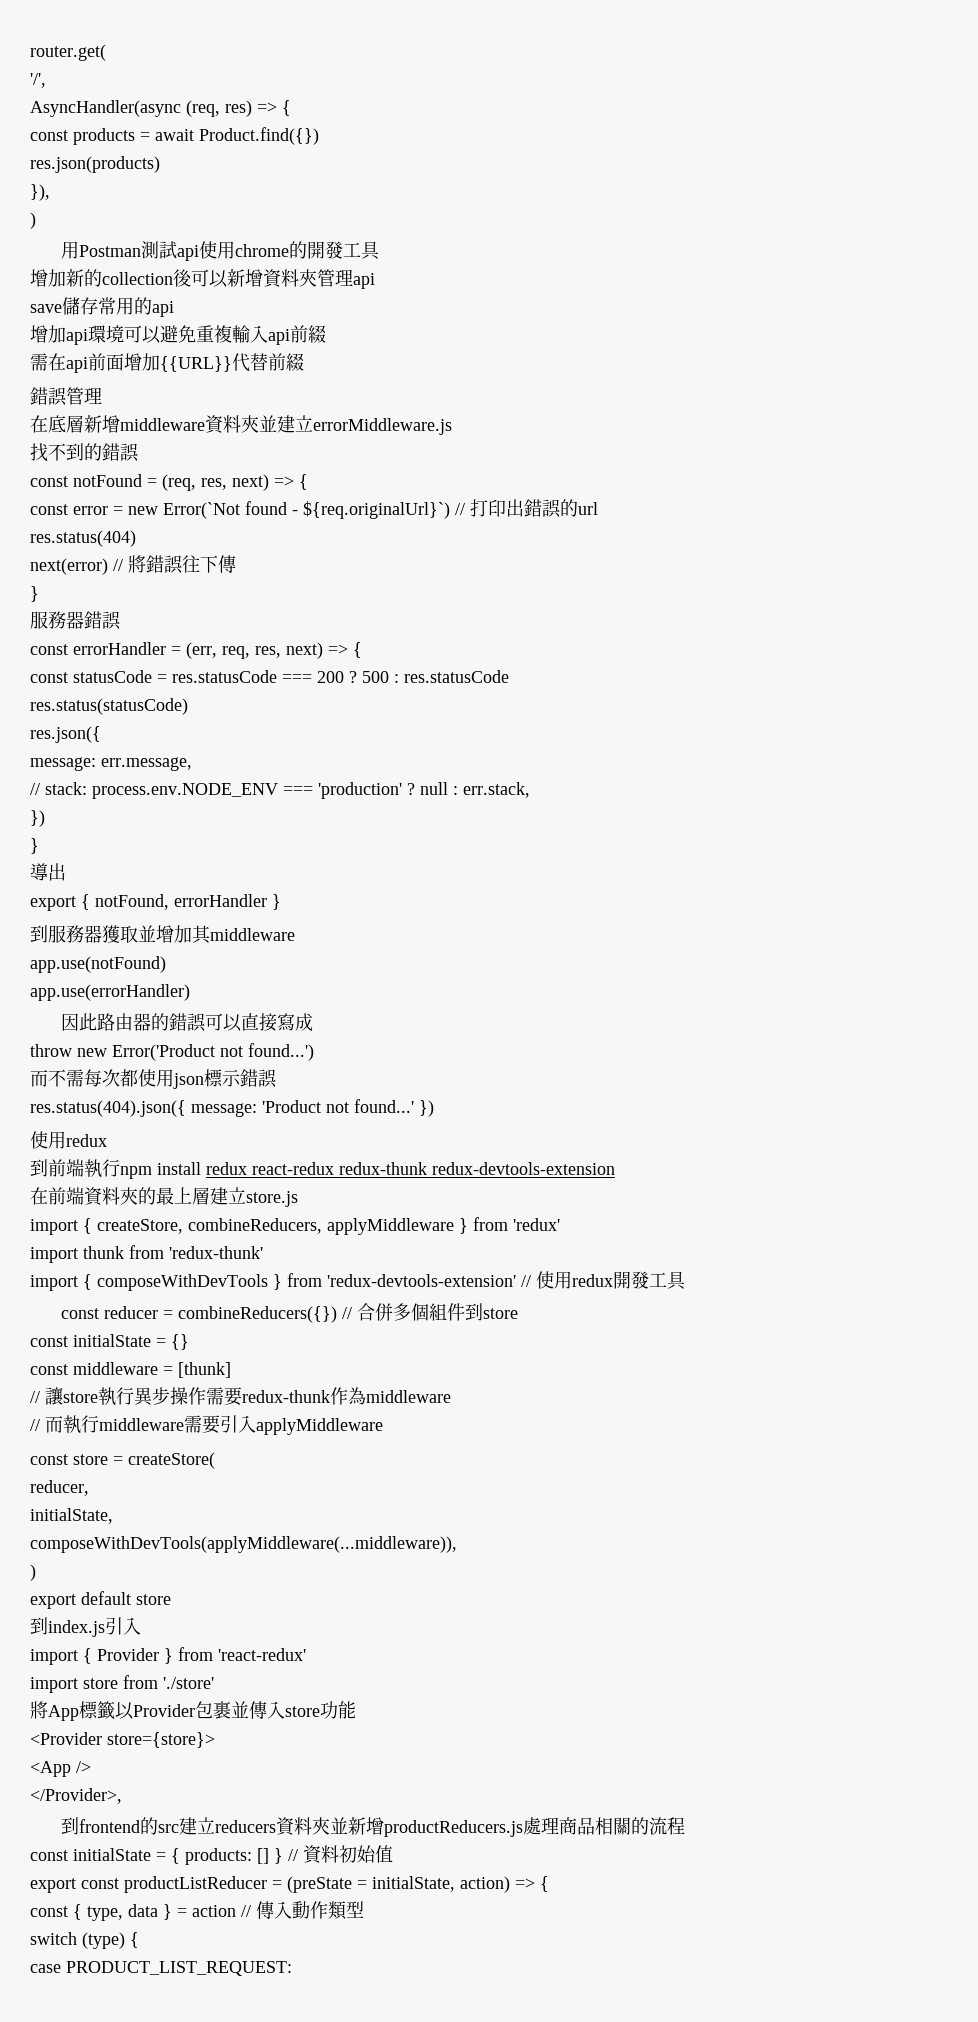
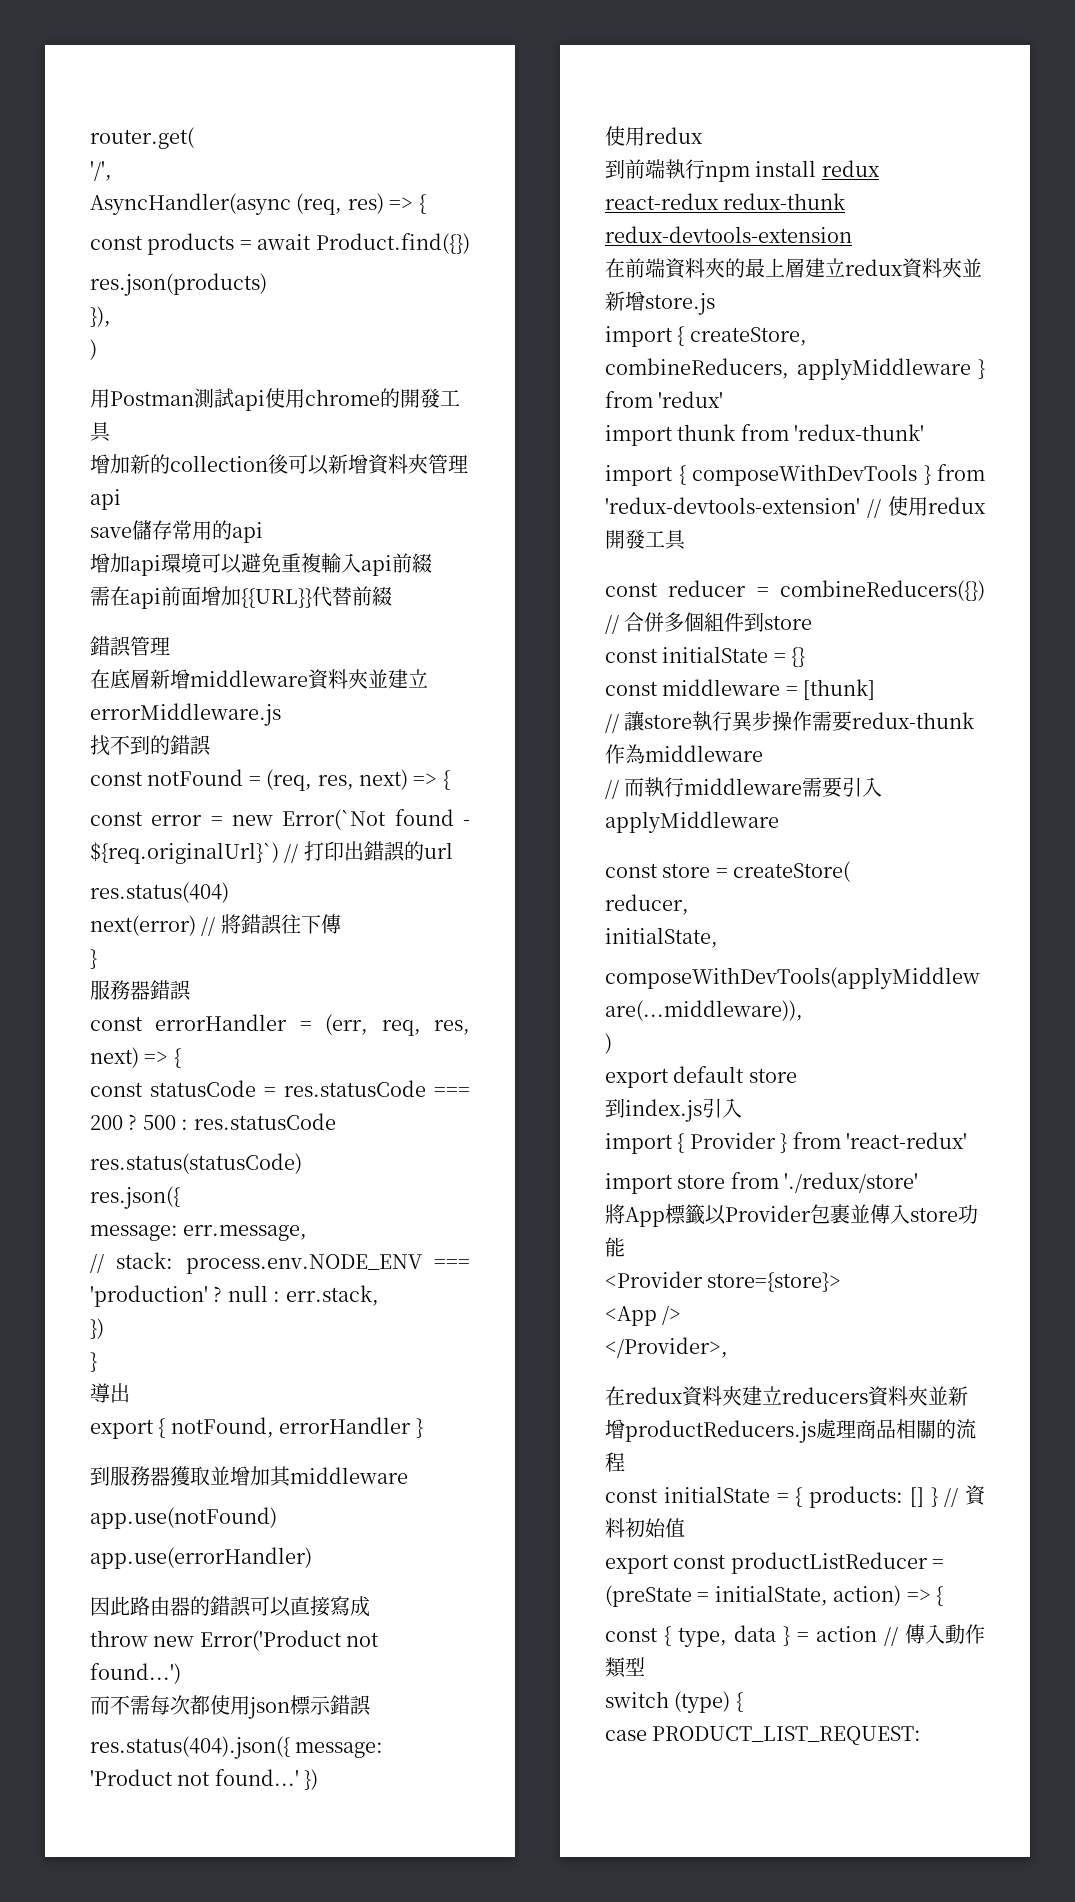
(246, 1195) none -> [845,258,982,279] [605,291,645,311] redux資料夾並新增
[163,1677,214,1689] './store' -> [784,1172,919,1193] './redux/store'
[60,1817,179,1835] 到frontend的src -> [605,1386,742,1407] 在redux資料夾

